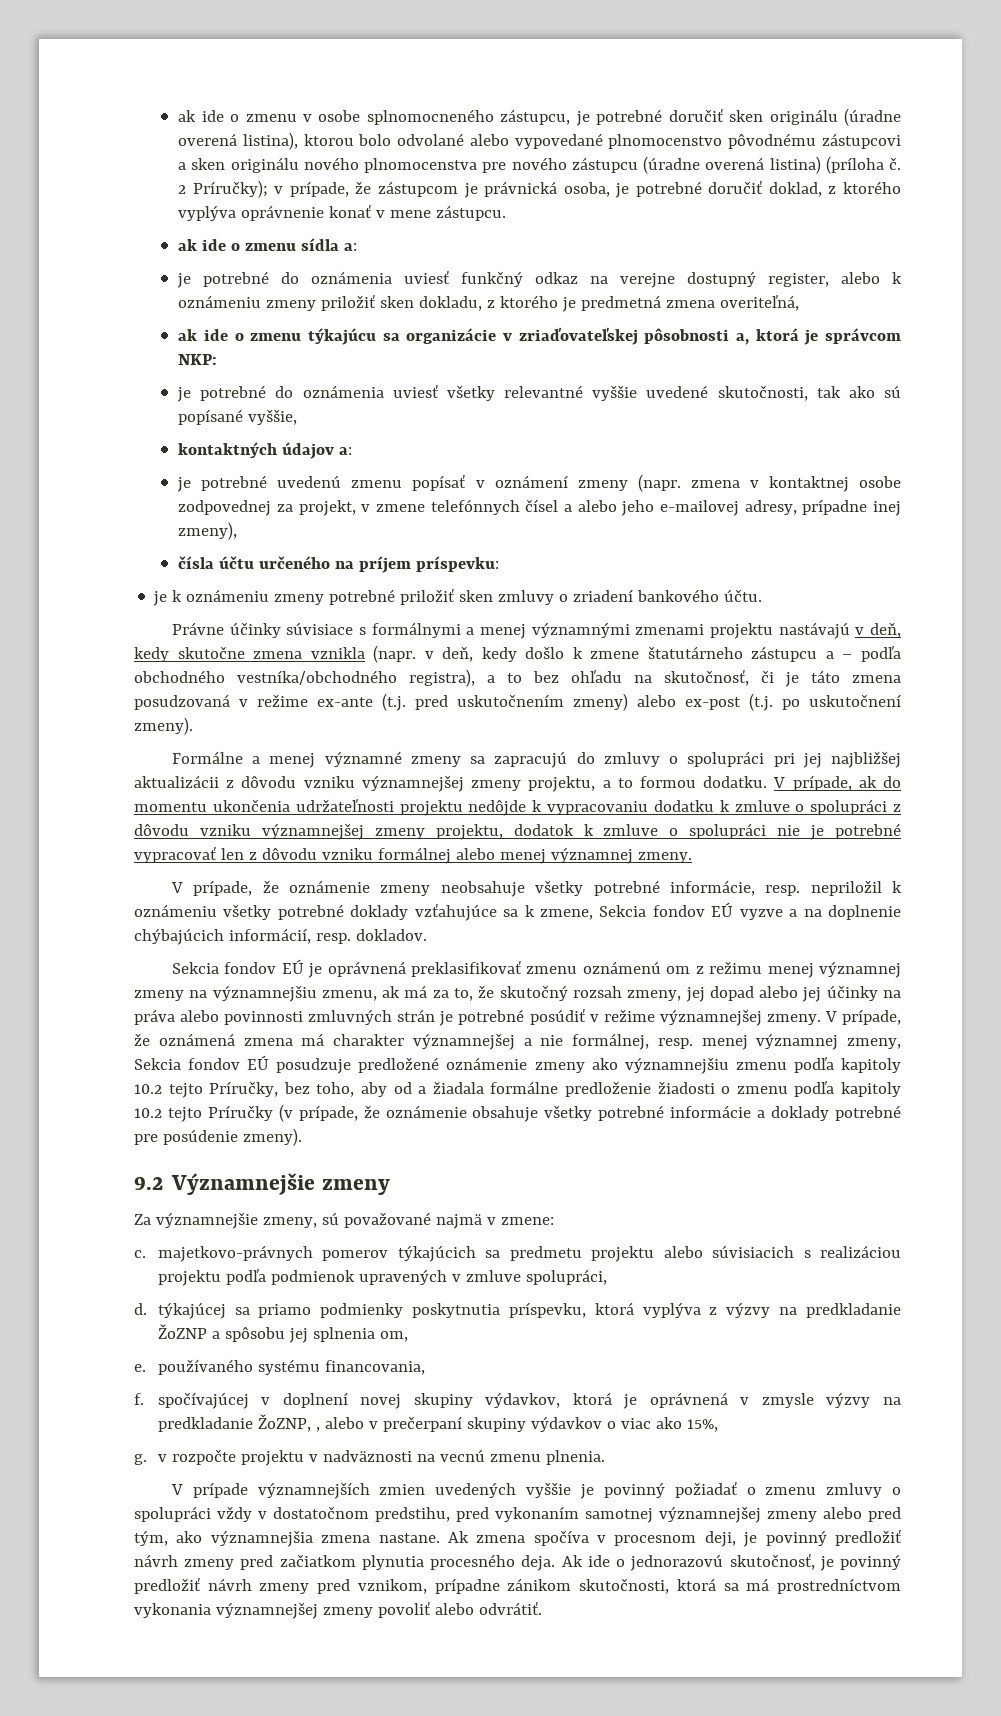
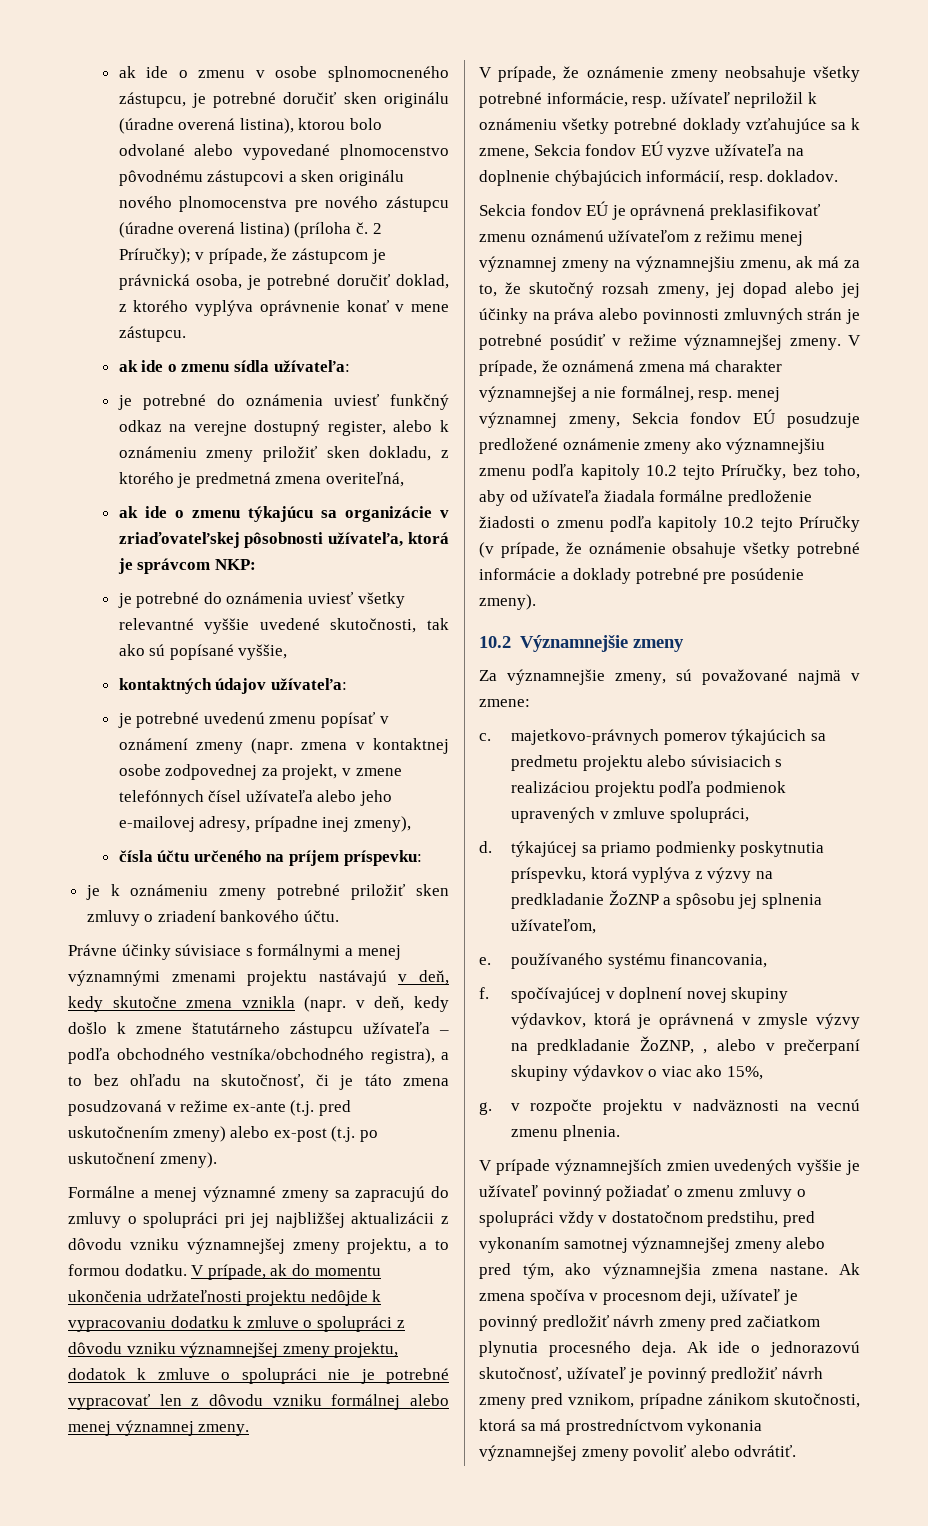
[344,243,358,251] a: -> [273,360,350,372] užívateľa:
[735,333,749,345] a, -> [328,532,404,547] užívateľa,
[339,447,353,455] a: -> [270,678,347,690] užívateľa:
[563,504,572,512] a -> [245,790,313,802] užívateľa
[825,651,834,659] a -> [363,1022,430,1034] užívateľa
(801, 890) none -> [670,92,730,104] užívateľ
[789,909,798,917] a -> [714,144,782,156] užívateľa
[666,966,691,974] om -> [608,230,690,242] užívateľom
[418,1086,427,1094] a -> [532,490,600,502] užívateľa
[134,1176,163,1190] 9.2 -> [479,636,511,648] 10.2
[379,1331,408,1342] om, -> [510,919,596,934] užívateľom,
(594, 1491) none -> [479,1185,538,1197] užívateľ
(736, 1539) none -> [720,1289,780,1301] užívateľ
(815, 1561) none -> [566,1367,626,1379] užívateľ

